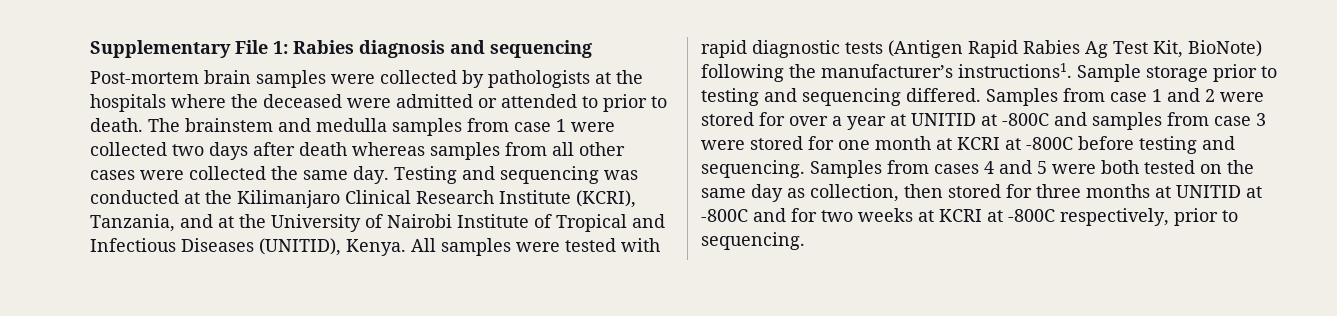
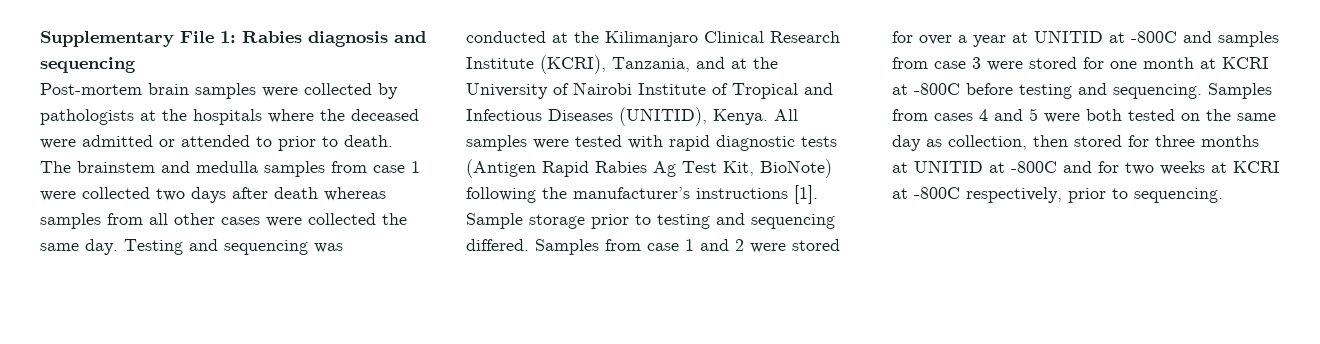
[958,63,1072,78] instructions1. -> [696,185,818,204] instructions [1].

